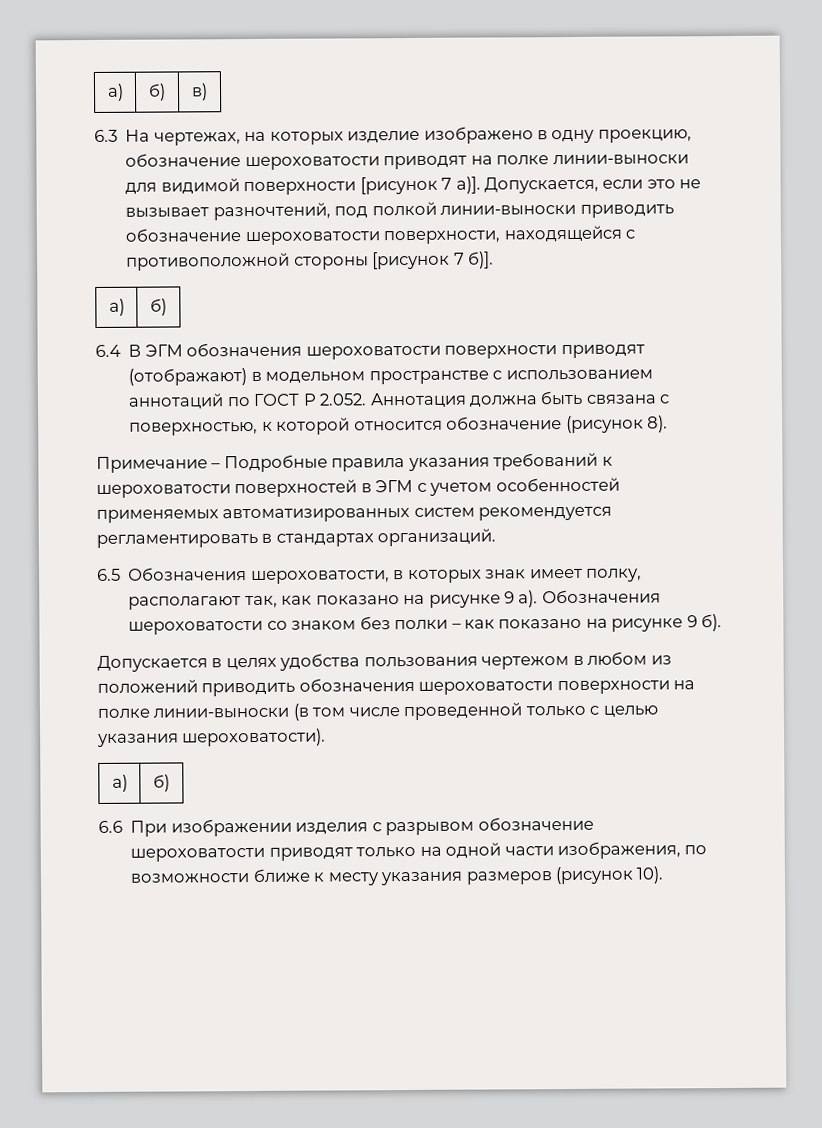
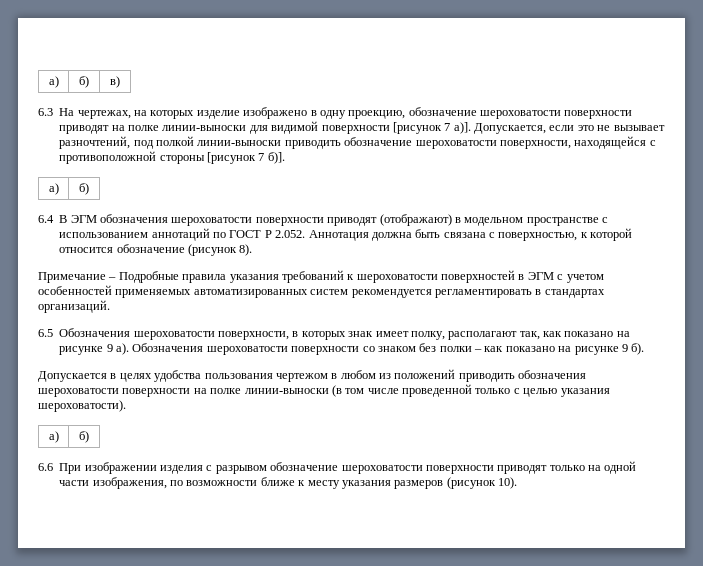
(380, 163) none -> [564,110,633,119] поверхности
[250,570,390,585] шероховатости, -> [133,331,289,340] шероховатости поверхности,
(264, 627) none -> [291,346,360,355] поверхности
(266, 854) none -> [425,465,494,474] поверхности

